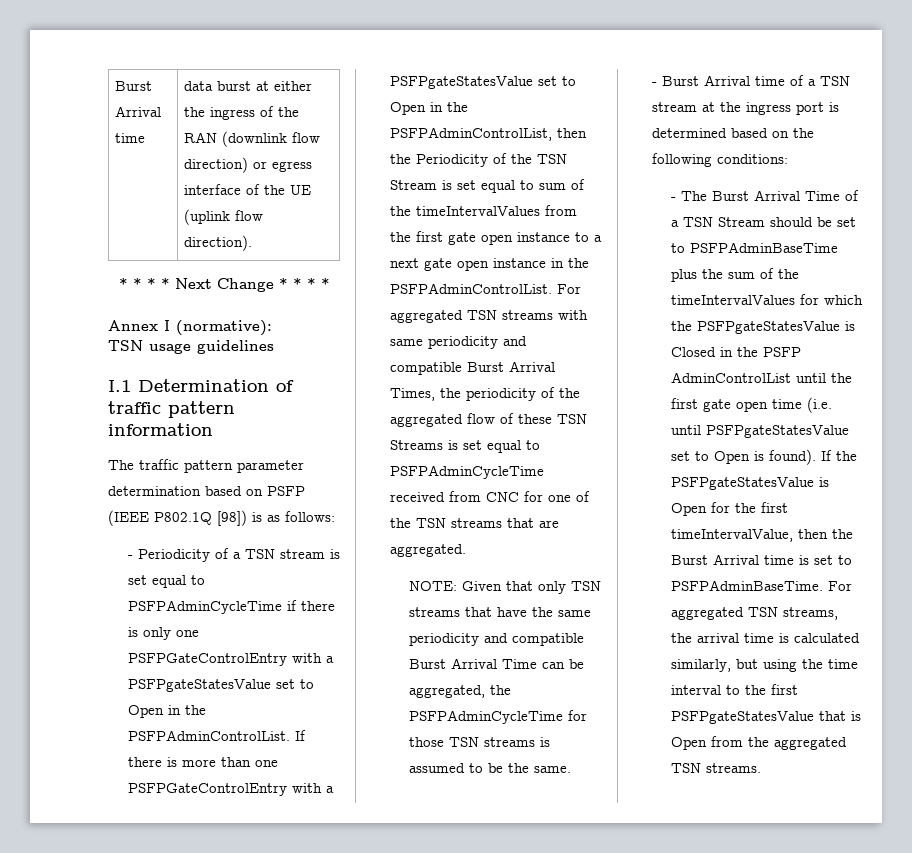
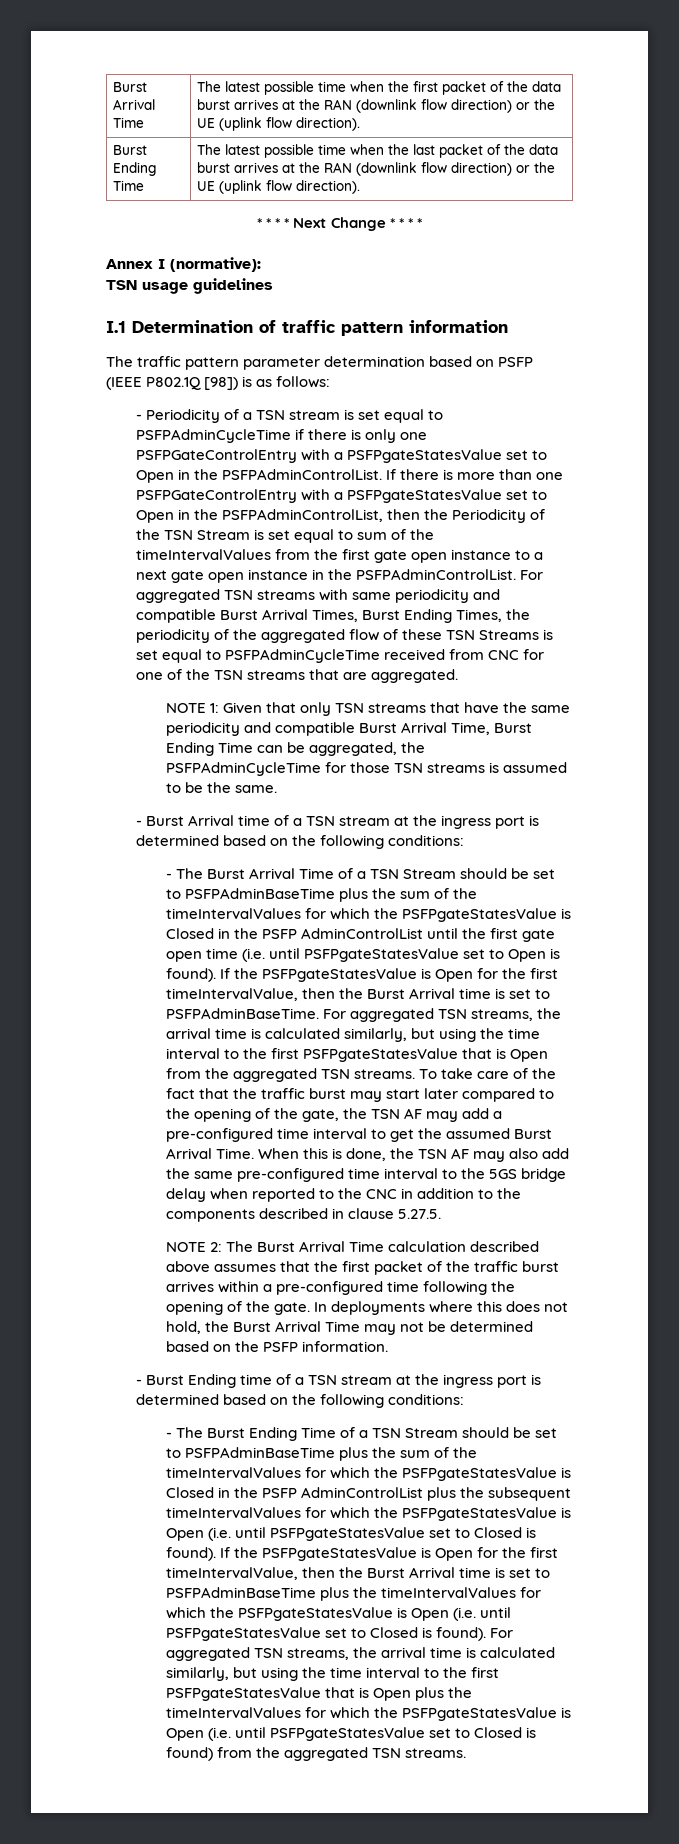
[115,81,153,91] [115,106,162,117] [115,133,146,143] [184,81,313,91] [184,106,300,120] [184,131,321,147] [184,157,313,173] [184,184,261,195] Burst Arrival time | data burst at either the ingress of the RAN (downlink flow direction) or egress interface of -> [113,82,148,92] [113,99,156,110] [113,117,145,128] [197,81,562,95] [197,99,556,113] [197,117,361,131] [113,145,148,155] [113,162,157,176] [113,180,145,191] [197,144,559,158] [197,162,531,176] Burst Arrival Time | The latest possible time when the first packet of the data burst arrives at the RAN (downlink flow direction) or the UE (uplink flow direction). // Burst Ending Time | The latest possible time when the last packet of the data burst arrives at the RAN (downlink flow direction) or
(435, 394) none -> [361,609,503,623] Burst Ending Times,
[409,581,458,591] NOTE: -> [165,703,219,713] NOTE 1:
(498, 663) none -> [450,722,532,735] [165,742,214,756] Time, Burst Ending
(762, 768) none -> [418,1068,557,1079] [165,1088,555,1102] [165,1108,503,1122] [165,1128,552,1142] [165,1148,570,1162] [165,1168,566,1182] [165,1188,522,1202] [165,1208,441,1222] [165,1241,539,1252] [165,1261,560,1275] [165,1281,515,1295] [165,1301,569,1315] [165,1321,533,1335] [165,1341,388,1352] [135,1374,542,1388] [135,1394,465,1408] [165,1427,558,1441] [165,1447,477,1461] [165,1467,571,1481] [165,1487,571,1501] [165,1507,571,1521] [165,1527,536,1541] [165,1547,558,1561] [165,1567,550,1580] [165,1587,541,1601] [165,1607,511,1621] [165,1627,513,1641] [165,1647,555,1661] [165,1667,499,1681] [165,1687,472,1701] [165,1707,571,1721] [165,1727,536,1741] [165,1747,466,1761] To take care of the fact that the traffic burst may start later compared to the opening of the gate, the TSN AF may add a pre-configured time interval to get the assumed Burst Arrival Time. When this is done, the TSN AF may also add the same pre-configured time interval to the 5GS bridge delay when reported to the CNC in addition to the components described in clause 5.27.5. // NOTE 2: The Burst Arrival Time calculation described above assumes that the first packet of the traffic burst arrives within a pre-configured time following the opening of the gate. In deployments where this does not hold, the Burst Arrival Time may not be determined based on the PSFP information. // - Burst Ending time of a TSN stream at the ingress port is determined based on the following conditions: // - The Burst Ending Time of a TSN Stream should be set to PSFPAdminBaseTime plus the sum of the timeIntervalValues for which the PSFPgateStatesValue is Closed in the PSFP AdminControlList plus the subsequent timeIntervalValues for which the PSFPgateStatesValue is Open (i.e. until PSFPgateStatesValue set to Closed is found). If the PSFPgateStatesValue is Open for the first timeIntervalValue, then the Burst Arrival time is set to PSFPAdminBaseTime plus the timeIntervalValues for which the PSFPgateStatesValue is Open (i.e. until PSFPgateStatesValue set to Closed is found). For aggregated TSN streams, the arrival time is calculated similarly, but using the time interval to the first PSFPgateStatesValue that is Open plus the timeIntervalValues for which the PSFPgateStatesValue is Open (i.e. until PSFPgateStatesValue set to Closed is found) from the aggregated TSN streams.

